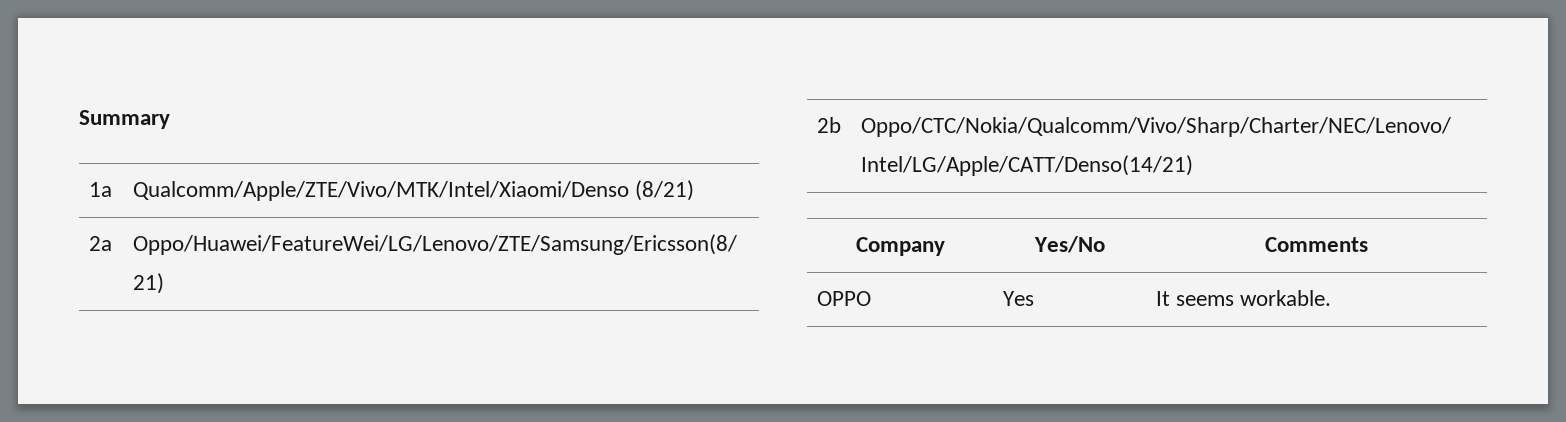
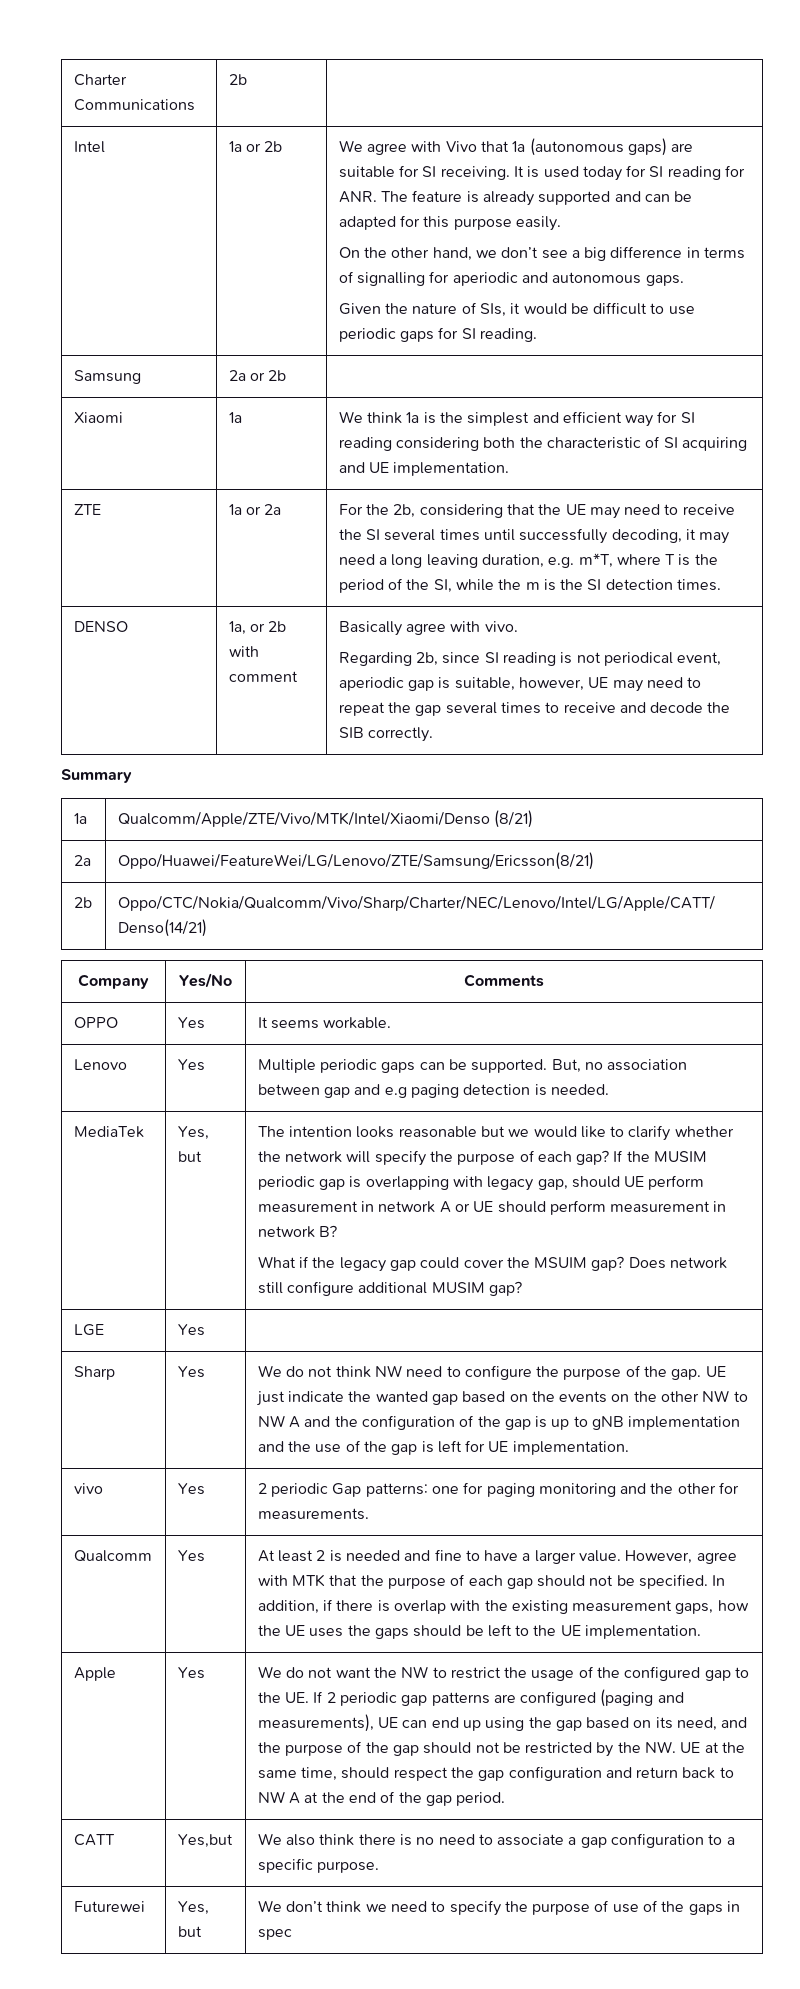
(79, 119) none -> [73,74,127,86] [73,99,195,111] [228,74,247,85] [73,141,105,153] [228,141,283,152] [338,138,694,156] [338,165,746,181] [338,190,693,206] [338,215,561,231] [338,246,746,261] [338,271,684,286] [338,302,695,317] [338,327,537,342] [73,370,141,384] [228,370,287,381] [73,412,123,423] [228,412,242,423] [338,411,695,427] [338,436,747,451] [338,462,510,476] [73,504,101,515] [228,504,282,515] [338,504,735,519] [338,528,730,544] [338,553,718,568] [338,578,722,593] [73,621,128,632] [228,621,287,635] [228,646,259,657] [228,671,298,682] [338,621,518,636] [338,652,722,666] [338,677,702,692] [338,702,731,716] [338,727,433,742] Charter Communications | 2b | // Intel | 1a or 2b | We agree with Vivo that 1a (autonomous gaps) are suitable for SI receiving. It is used today for SI reading for ANR. The feature is already supported and can be adapted for this purpose easily. // On the other hand, we don’t see a big difference in terms of signalling for aperiodic and autonomous gaps. // Given the nature of SIs, it would be difficult to use periodic gaps for SI reading. // Samsung | 2a or 2b | // Xiaomi | 1a | We think 1a is the simplest and efficient way for SI reading considering both the characteristic of SI acquiring and UE implementation. // ZTE | 1a or 2a | For the 2b, considering that the UE may need to receive the SI several times until successfully decoding, it may need a long leaving duration, e.g. m*T, where T is the period of the SI, while the m is the SI detection times. // DENSO | 1a, or 2b with comment | Basically agree with vivo. // Regarding 2b, since SI reading is not periodical event, aperiodic gap is suitable, however, UE may need to repeat the gap several times to receive and decode the SIB correctly. //
(1332, 298) none -> [73,1059,127,1070] [177,1059,205,1071] [257,1059,688,1073] [257,1084,609,1098] [73,1126,144,1138] [177,1126,209,1140] [177,1151,202,1162] [257,1125,734,1141] [257,1150,708,1166] [257,1175,705,1191] [257,1200,727,1215] [257,1225,337,1238] [257,1256,728,1272] [257,1281,522,1296] [73,1324,104,1336] [177,1324,205,1336] [73,1366,115,1380] [177,1366,205,1378] [257,1365,726,1380] [255,1390,748,1406] [257,1415,741,1430] [257,1440,629,1455] [73,1483,103,1494] [177,1483,205,1495] [257,1482,740,1497] [257,1508,369,1520] [73,1550,152,1562] [177,1550,205,1562] [257,1549,737,1564] [257,1574,726,1589] [257,1599,749,1614] [257,1624,702,1639] [73,1667,116,1681] [177,1667,205,1679] [257,1666,750,1681] [257,1689,684,1707] [257,1714,748,1732] [257,1741,746,1757] [257,1766,734,1781] [257,1791,506,1806] [73,1834,115,1846] [177,1834,233,1848] [257,1833,735,1848] [257,1858,379,1873] [73,1901,145,1912] [177,1901,209,1915] [177,1926,202,1937] [257,1900,741,1916] [257,1929,292,1940] // Lenovo | Yes | Multiple periodic gaps can be supported. But, no association between gap and e.g paging detection is needed. // MediaTek | Yes, but | The intention looks reasonable but we would like to clarify whether the network will specify the purpose of each gap? If the MUSIM periodic gap is overlapping with legacy gap, should UE perform measurement in network A or UE should perform measurement in network B? // What if the legacy gap could cover the MSUIM gap? Does network still configure additional MUSIM gap? // LGE | Yes | // Sharp | Yes | We do not think NW need to configure the purpose of the gap. UE just indicate the wanted gap based on the events on the other NW to NW A and the configuration of the gap is up to gNB implementation and the use of the gap is left for UE implementation. // vivo | Yes | 2 periodic Gap patterns: one for paging monitoring and the other for measurements. // Qualcomm | Yes | At least 2 is needed and fine to have a larger value. However, agree with MTK that the purpose of each gap should not be specified. In addition, if there is overlap with the existing measurement gaps, how the UE uses the gaps should be left to the UE implementation. // Apple | Yes | We do not want the NW to restrict the usage of the configured gap to the UE. If 2 periodic gap patterns are configured (paging and measurements), UE can end up using the gap based on its need, and the purpose of the gap should not be restricted by the NW. UE at the same time, should respect the gap configuration and return back to NW A at the end of the gap period. // CATT | Yes,but | We also think there is no need to associate a gap configuration to a specific purpose. // Futurewei | Yes, but | We don’t think we need to specify the purpose of use of the gaps in spec

